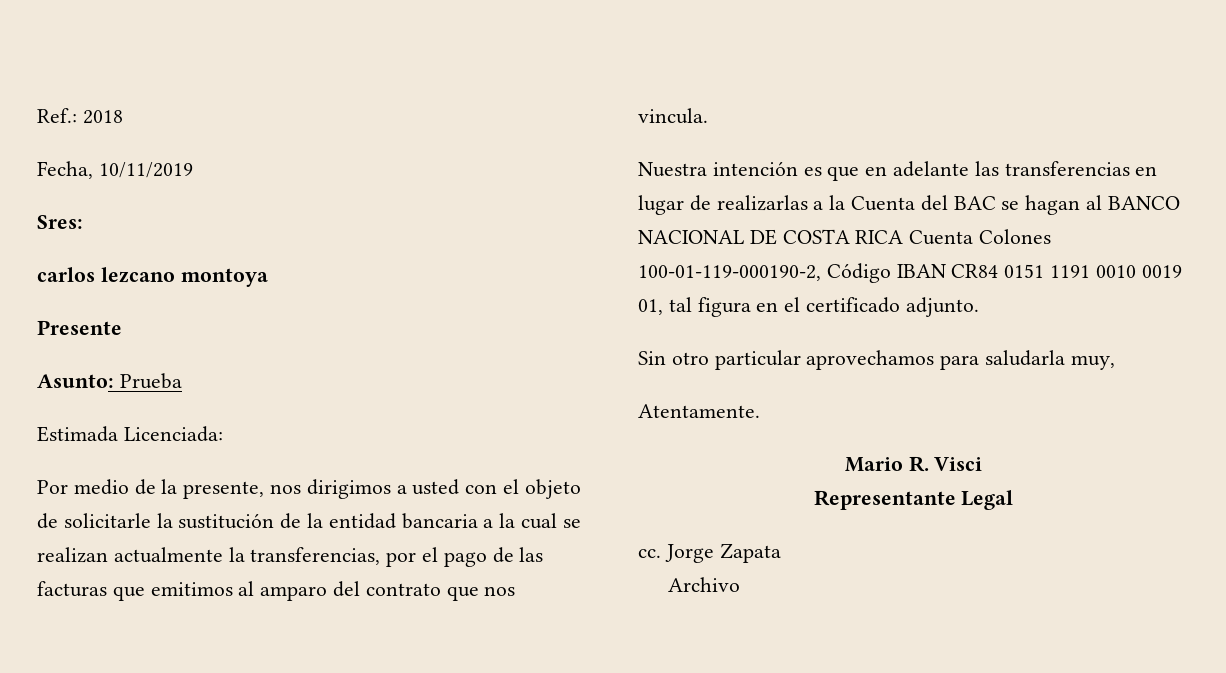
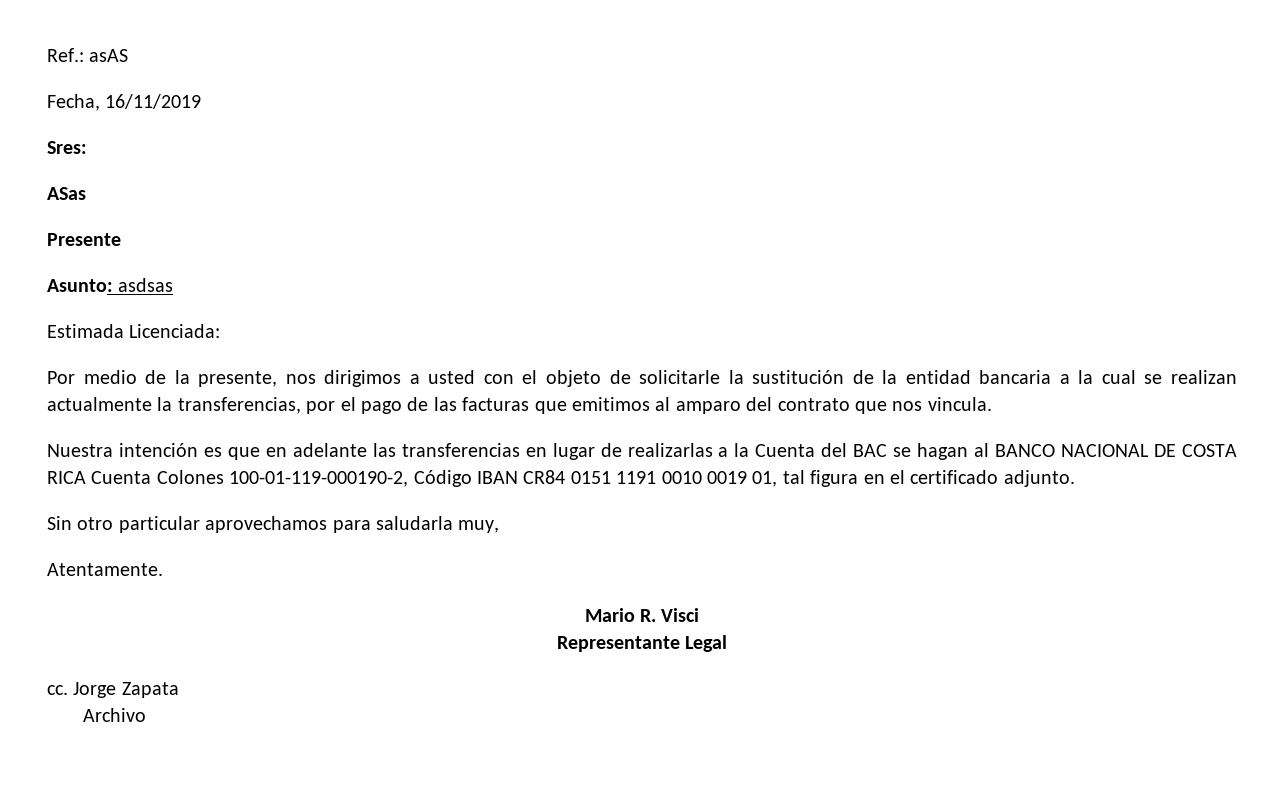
[82,110,123,124] 2018 -> [89,49,129,62] asAS
[98,162,193,178] 10/11/2019 -> [105,94,202,109] 16/11/2019
[37,267,268,287] carlos lezcano montoya -> [47,187,86,200] ASas
[119,373,182,389] Prueba -> [118,278,174,292] asdsas

